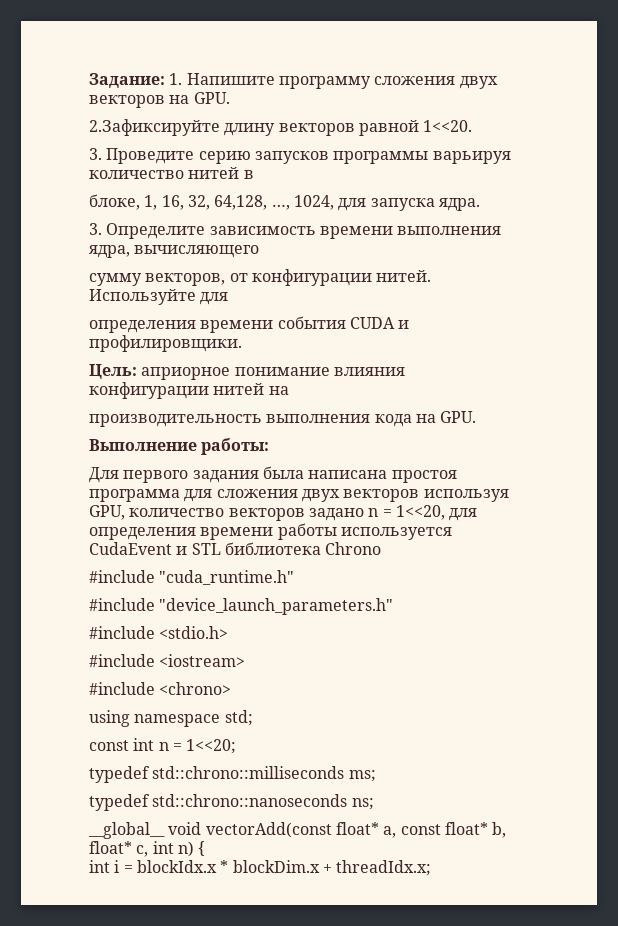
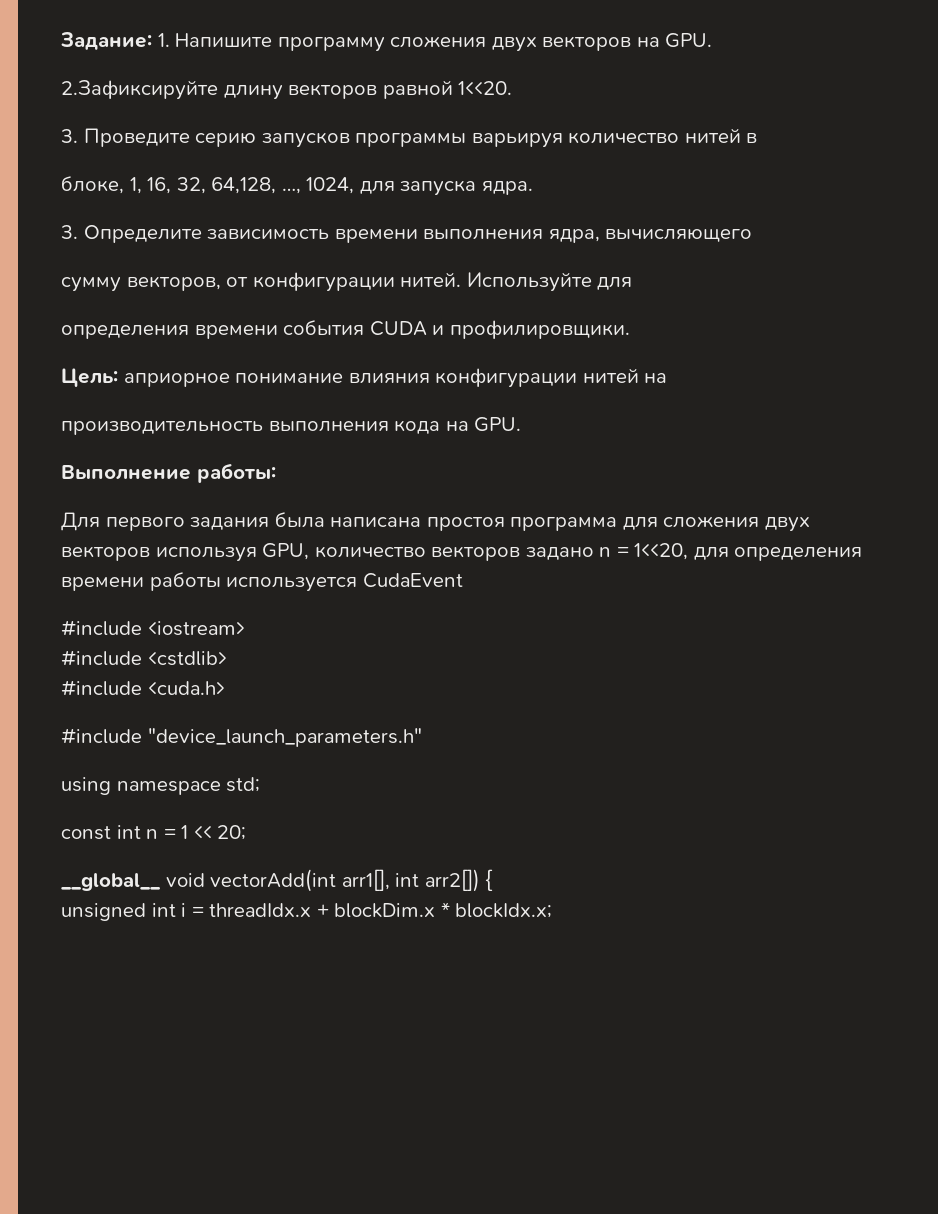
[176,542,382,555] [89,570,295,585] [89,598,394,615] [89,626,229,639] [89,654,246,667] [89,682,232,695] и STL библиотека Chrono // #include "cuda_runtime.h" // #include "device_launch_parameters.h" // #include <stdio.h> // #include <iostream> // #include <chrono> -> [61,620,245,636] [61,650,227,666] [61,680,225,696] [61,728,422,747] // #include <iostream> // #include <cstdlib> // #include <cuda.h> // #include "device_launch_parameters.h"
[186,739,237,754] [89,766,376,783] [89,794,374,811] [88,822,507,839] [89,841,194,857] 1<<20; // typedef std::chrono::milliseconds ms; // typedef std::chrono::nanoseconds ns; // __global__ void vectorAdd(const float* a, const float* b, float* c, int n) -> [181,825,247,840] [61,869,480,892] 1 << 20; // __global__ void vectorAdd(int arr1[], int arr2[])
(206, 848) none -> [61,903,146,921] unsigned
[136,860,432,876] blockIdx.x * blockDim.x + threadIdx.x; -> [209,902,553,918] threadIdx.x + blockDim.x * blockIdx.x;

